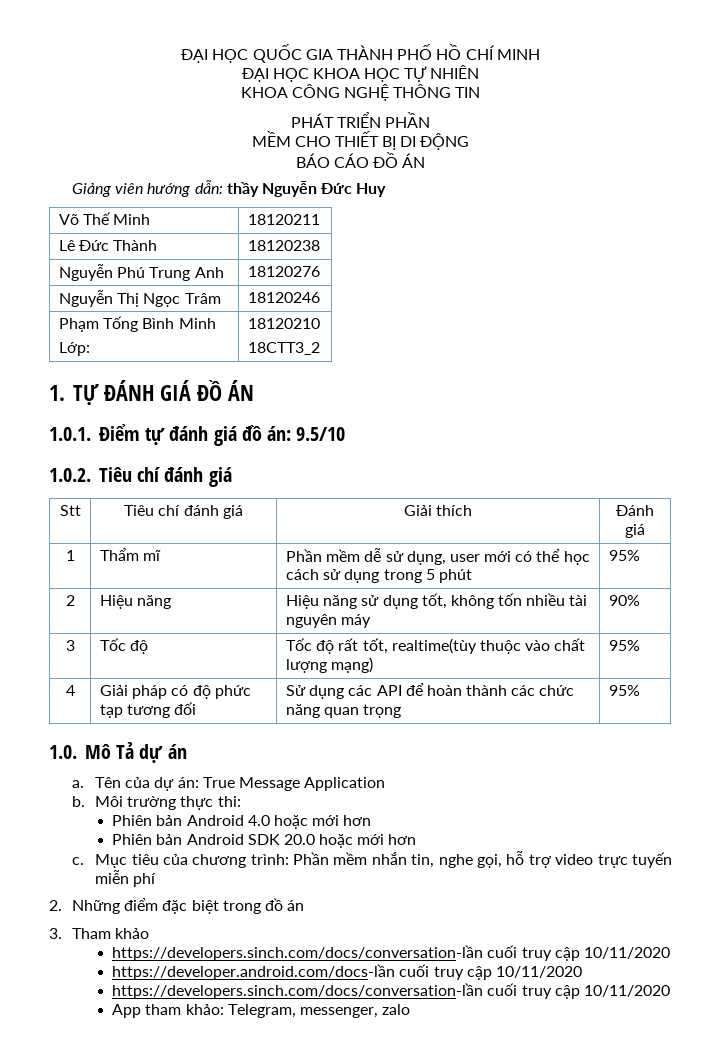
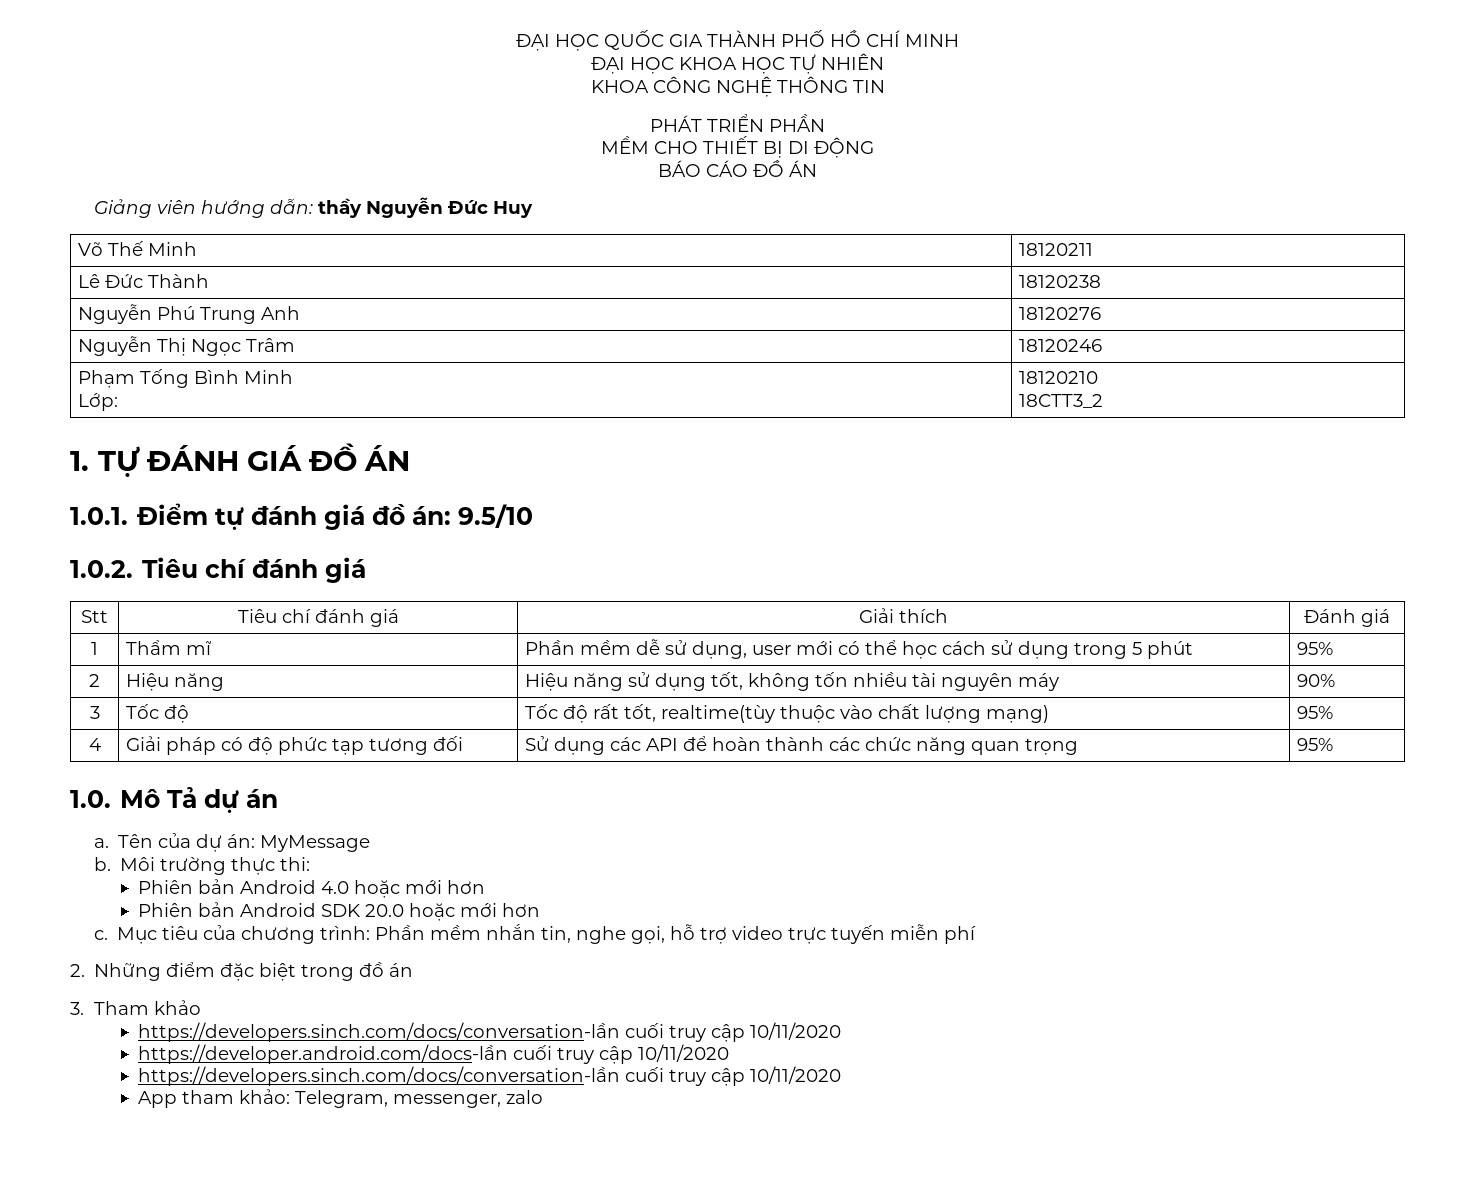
[202,777,386,791] True Message Application -> [259,835,370,852] MyMessage

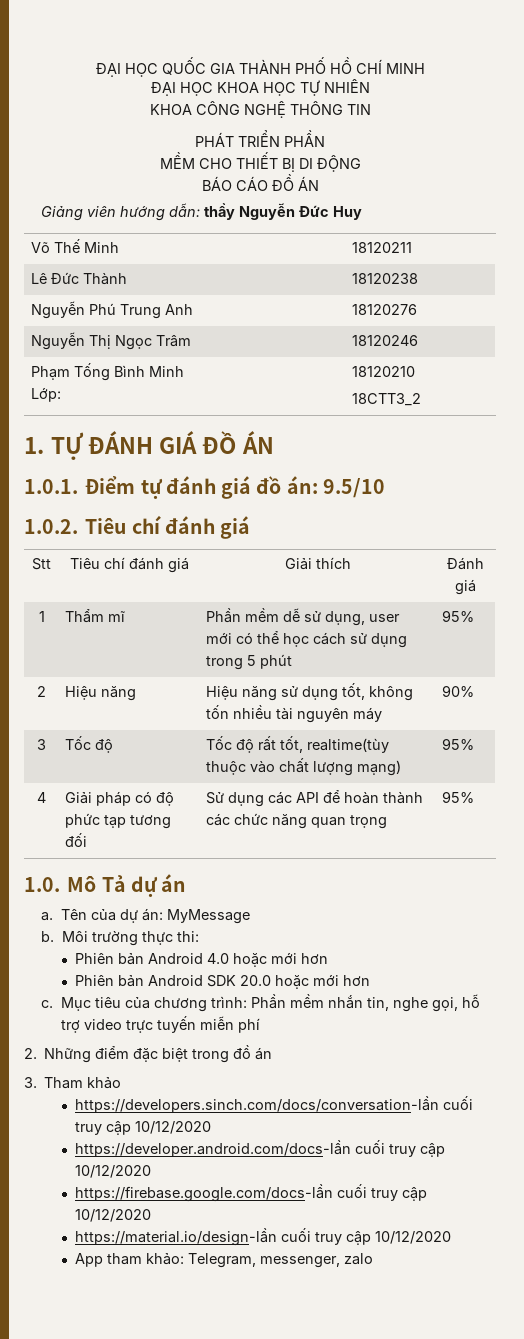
[749,1022,841,1040] 10/11/2020 -> [134,1121,211,1134] 10/12/2020
[637,1044,729,1062] [137,1066,841,1086] 10/11/2020 // https://developers.sinch.com/docs/conversation-lần cuối truy cập 10/11/2020 -> [74,1165,151,1178] [74,1184,427,1202] [74,1209,151,1222] [74,1228,451,1246] 10/12/2020 // https://firebase.google.com/docs-lần cuối truy cập 10/12/2020 // https://material.io/design-lần cuối truy cập 10/12/2020

